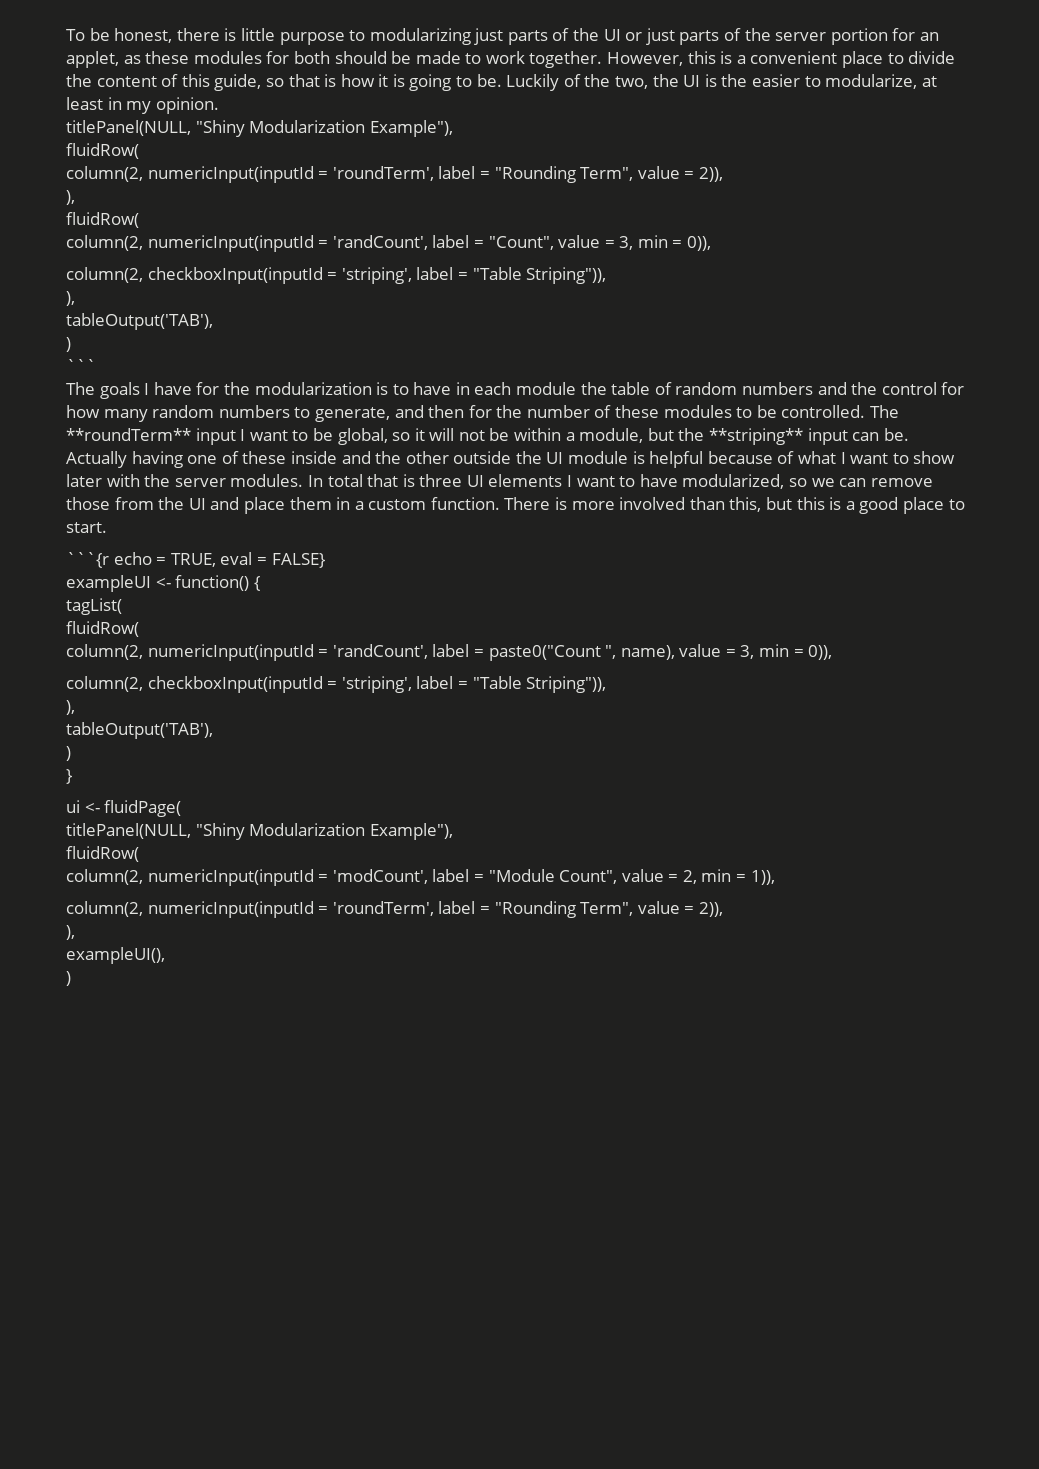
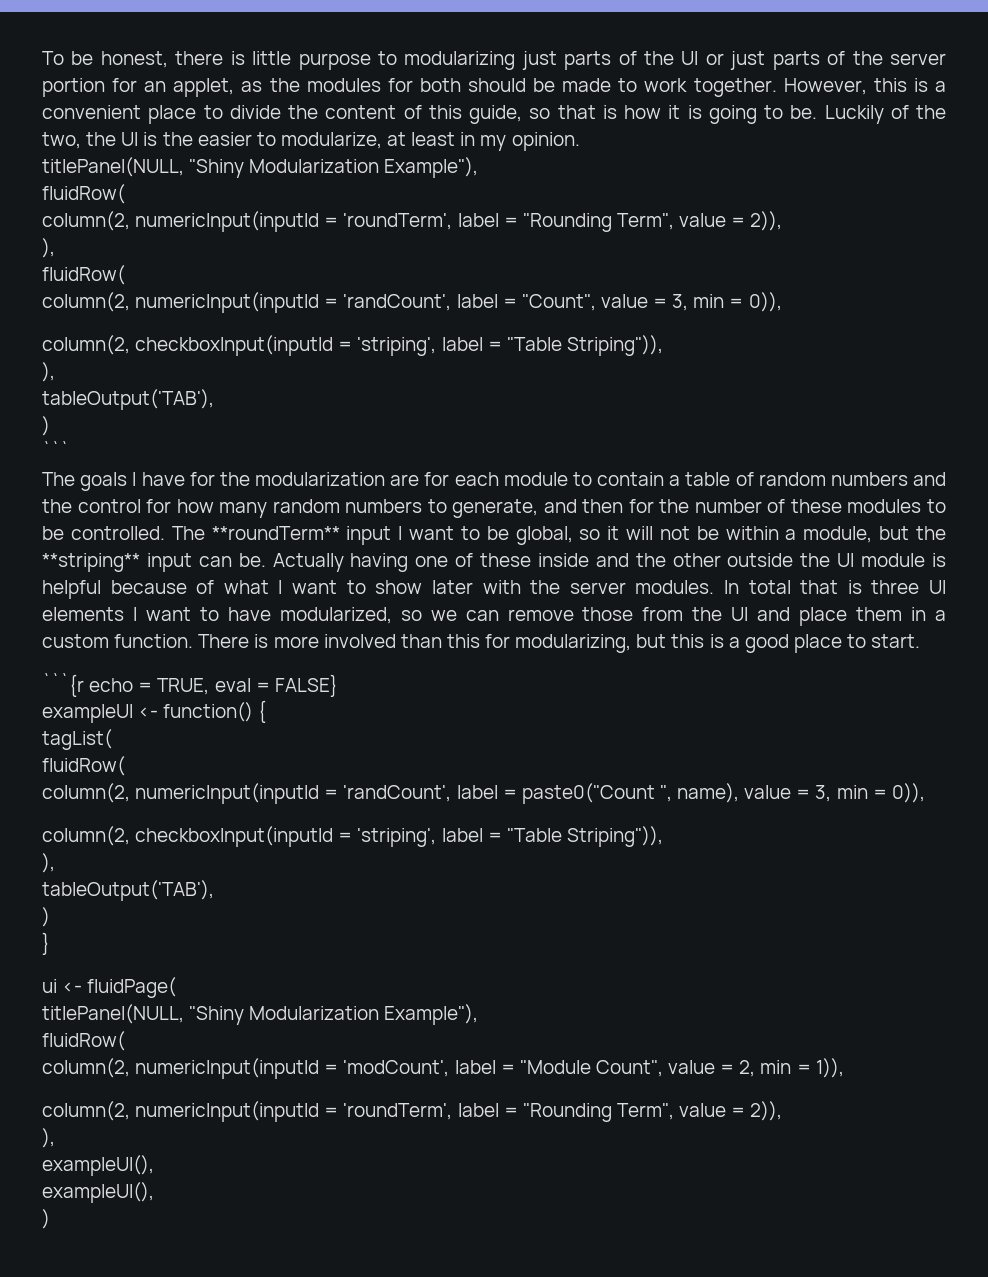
[145,51,190,64] these -> [269,78,300,92] the
[376,382,607,395] is to have in each module the -> [390,472,681,486] are for each module to contain a
[729,497,762,512] this, -> [446,634,632,653] this for modularizing,
(165, 955) none -> [42,1182,154,1203] // exampleUI(),

